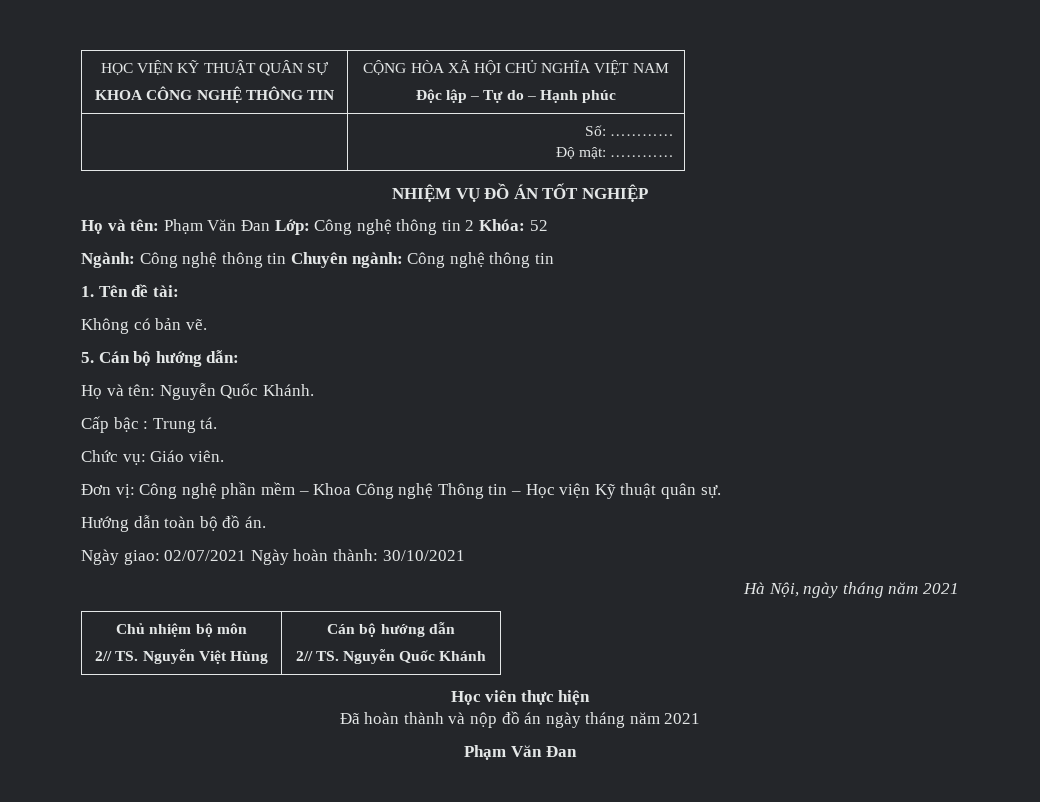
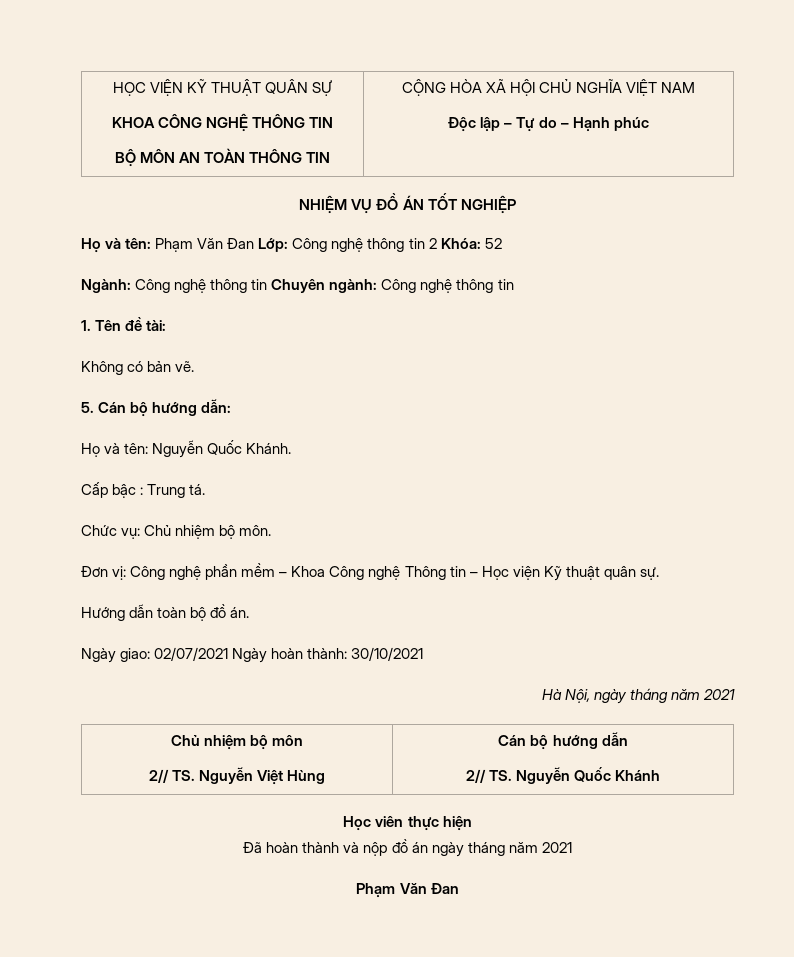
(334, 95) none -> [114,148,331,167] // BỘ MÔN AN TOÀN THÔNG TIN
[584,125,675,136] [555,147,675,159] // | Số: ………… // Độ mật: ………… -> (649, 124) none
[150,450,224,462] Giáo viên. -> [144,525,272,539] Chủ nhiệm bộ môn.

